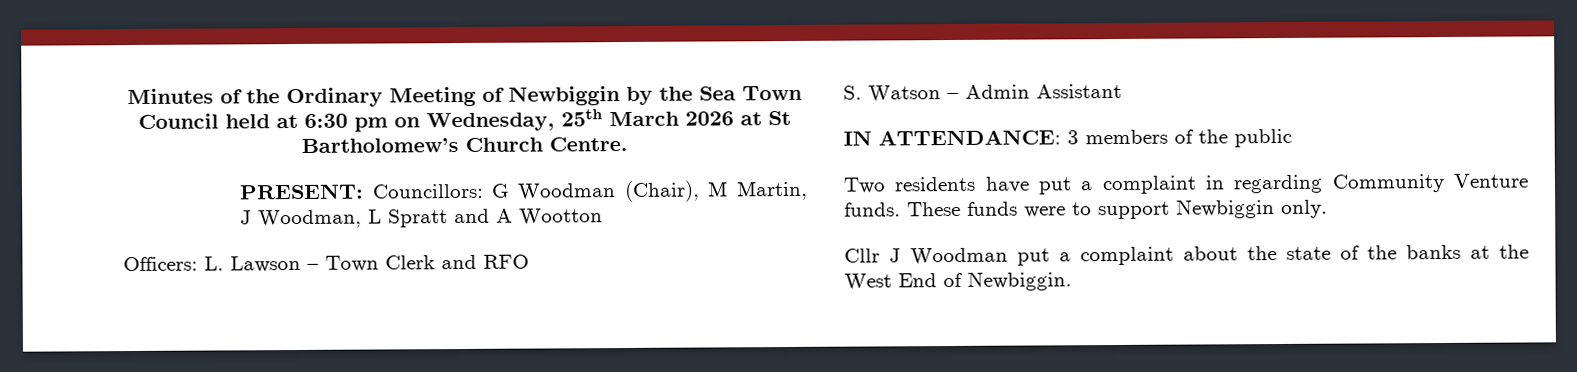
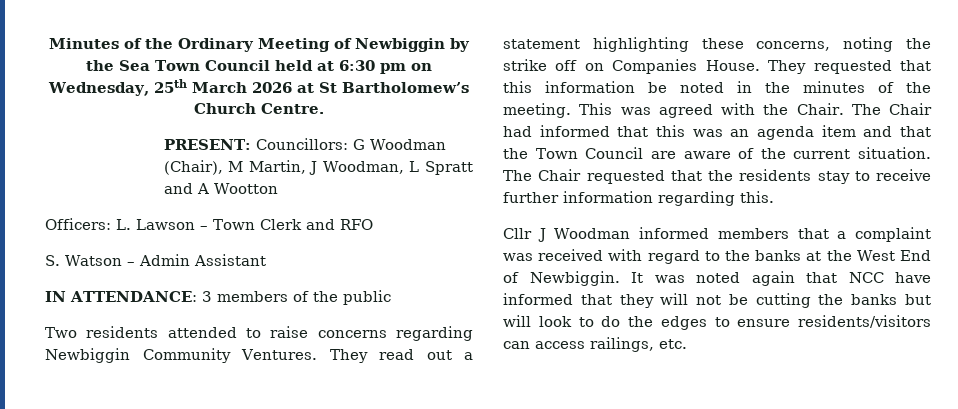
[984,173,1529,195] [844,199,1328,220] [844,245,1360,266] have put a complaint in regarding Community Venture funds. These funds were to support Newbiggin only. // Cllr J Woodman put a complaint about the state of -> [167,326,473,341] [45,348,474,363] [503,37,931,52] [503,59,931,74] [503,81,931,93] [503,103,932,118] [503,125,931,140] [503,147,931,159] [503,169,931,184] [503,191,774,206] [503,227,931,242] [503,249,720,264] attended to raise concerns regarding Newbiggin Community Ventures. They read out a statement highlighting these concerns, noting the strike off on Companies House. They requested that this information be noted in the minutes of the meeting. This was agreed with the Chair. The Chair had informed that this was an agenda item and that the Town Council are aware of the current situation. The Chair requested that the residents stay to receive further information regarding this. // Cllr J Woodman informed members that a complaint was received with regard to
(1072, 281) none -> [631,271,931,286] [503,293,931,308] [503,315,931,330] [503,337,687,352] It was noted again that NCC have informed that they will not be cutting the banks but will look to do the edges to ensure residents/visitors can access railings, etc.

